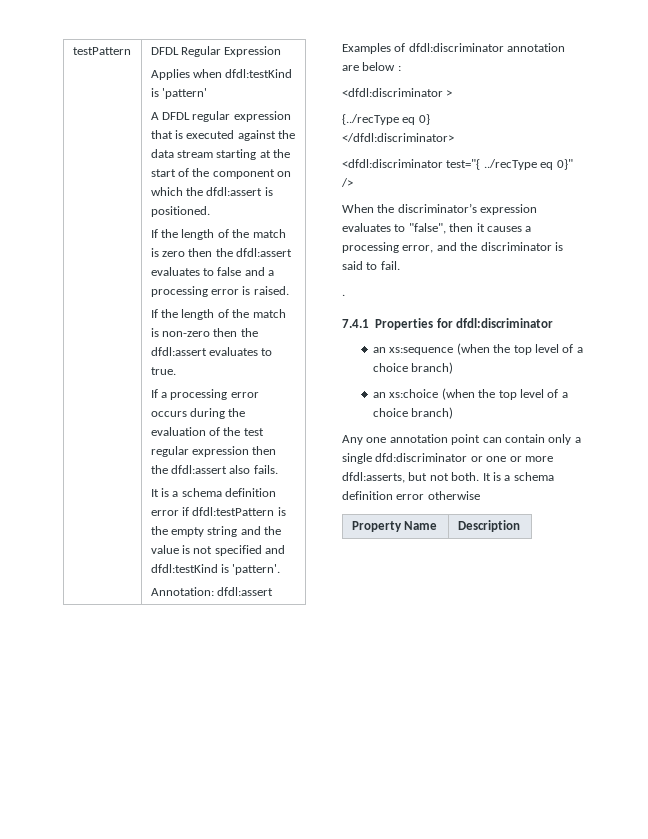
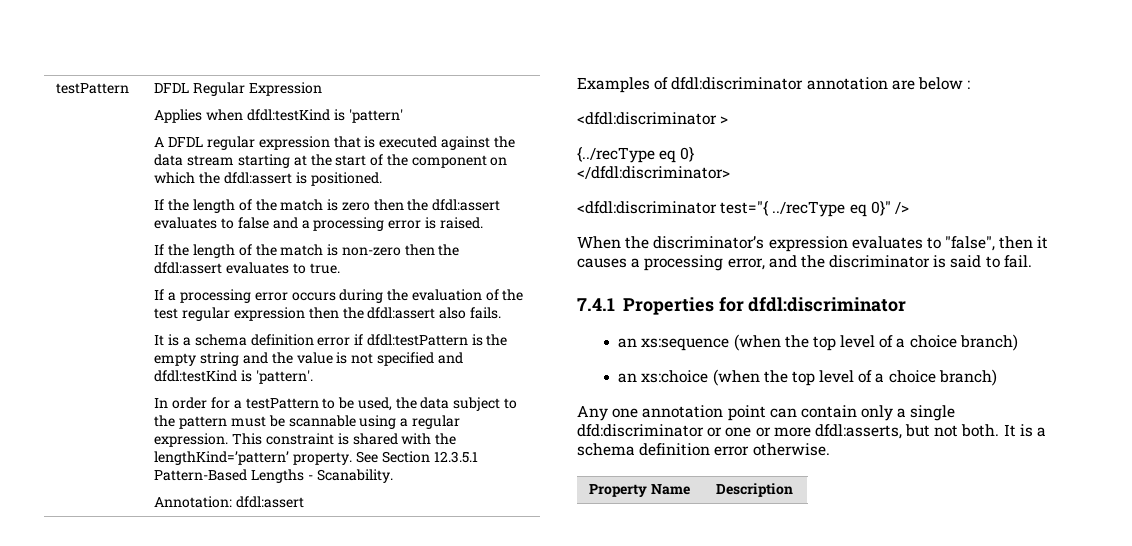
(281, 569) none -> [154,397,517,411] [154,415,460,429] [154,433,457,447] [154,451,478,465] [154,469,393,483] // In order for a testPattern to be used, the data subject to the pattern must be scannable using a regular expression. This constraint is shared with the lengthKind=’pattern’ property. See Section 12.3.5.1 Pattern-Based Lengths - Scanability.
[342,294,345,296] // . -> (1032, 261) none
[427,491,480,500] otherwise -> [752,443,830,456] otherwise.

